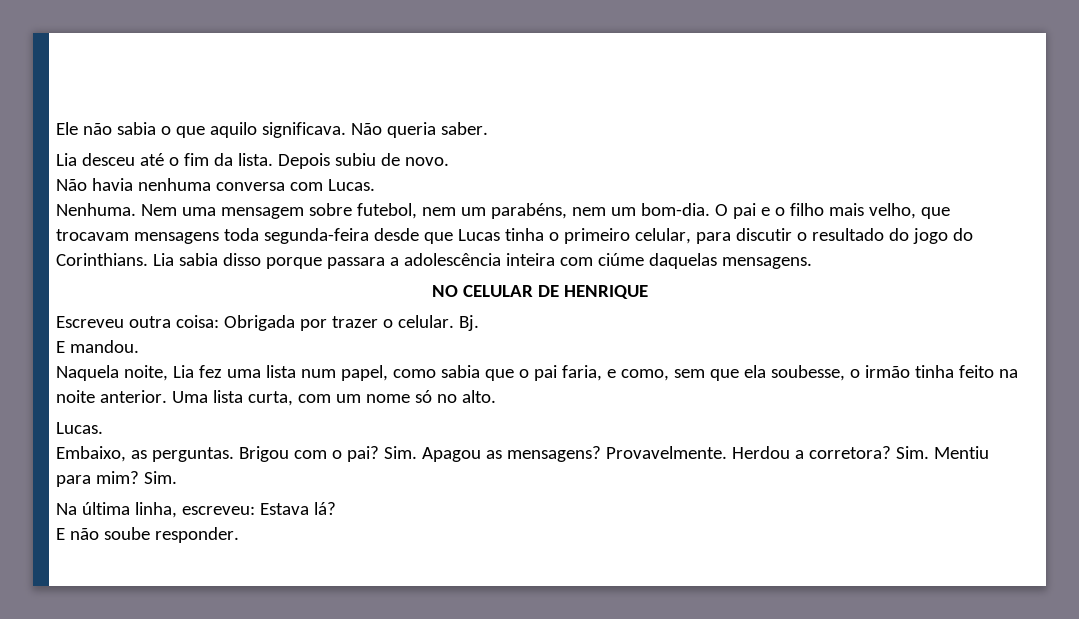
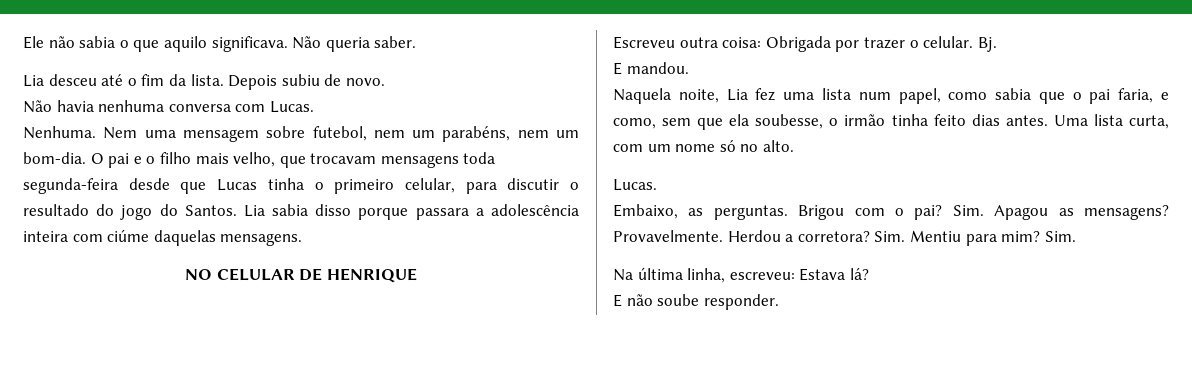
[56,253,148,266] Corinthians. -> [184,205,237,216] Santos.
[998,369,1018,378] [56,390,167,403] na noite anterior. -> [971,114,1048,126] dias antes.

